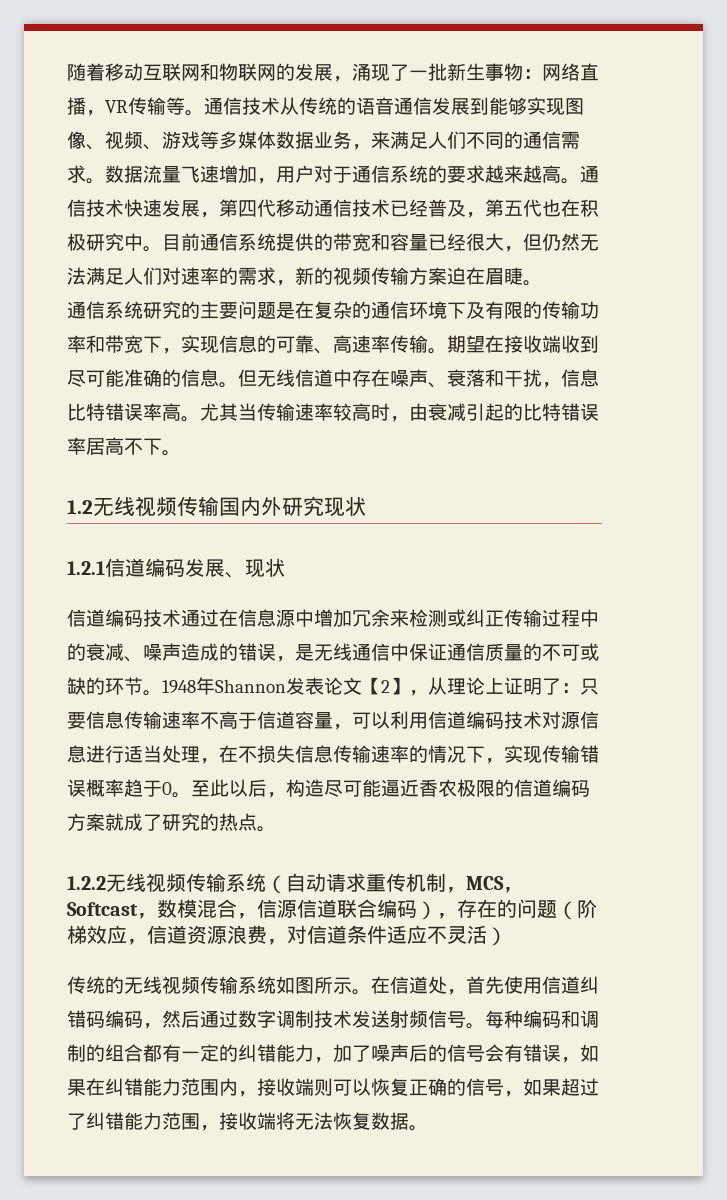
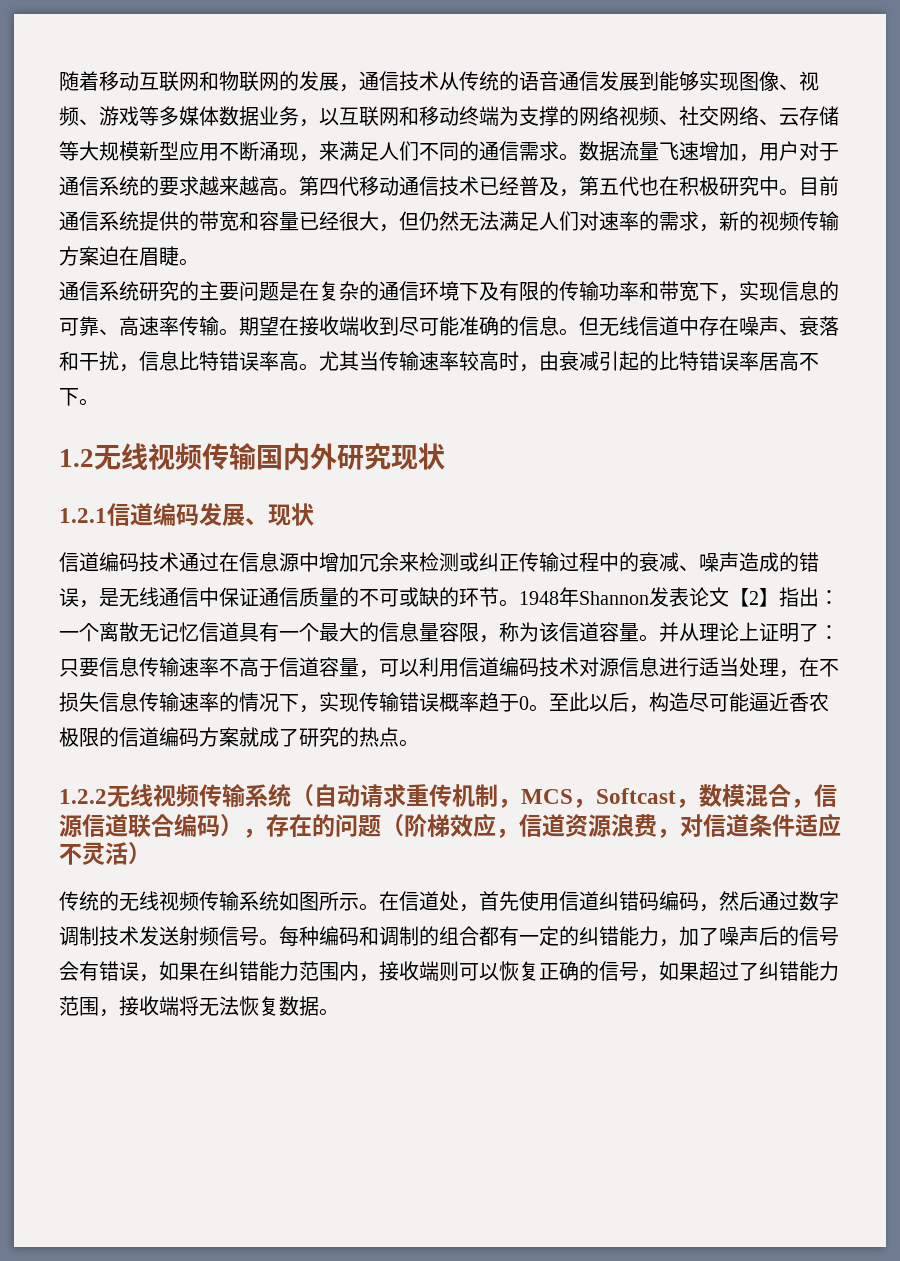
[352,63,599,81] [67,97,204,116] 涌现了一批新生事物：网络直播，VR传输等。 -> (359, 88) none
(371, 147) none -> [319,106,839,127] [59,141,319,162] 以互联网和移动终端为支撑的网络视频、社交网络、云存储等大规模新型应用不断涌现，
[580,166,599,183] [67,199,219,218] 通信技术快速发展， -> (299, 192) none
[409,690,428,696] ， -> [779,587,839,607] [59,622,679,643] 指出：一个离散无记忆信道具有一个最大的信息量容限，称为该信道容量。并

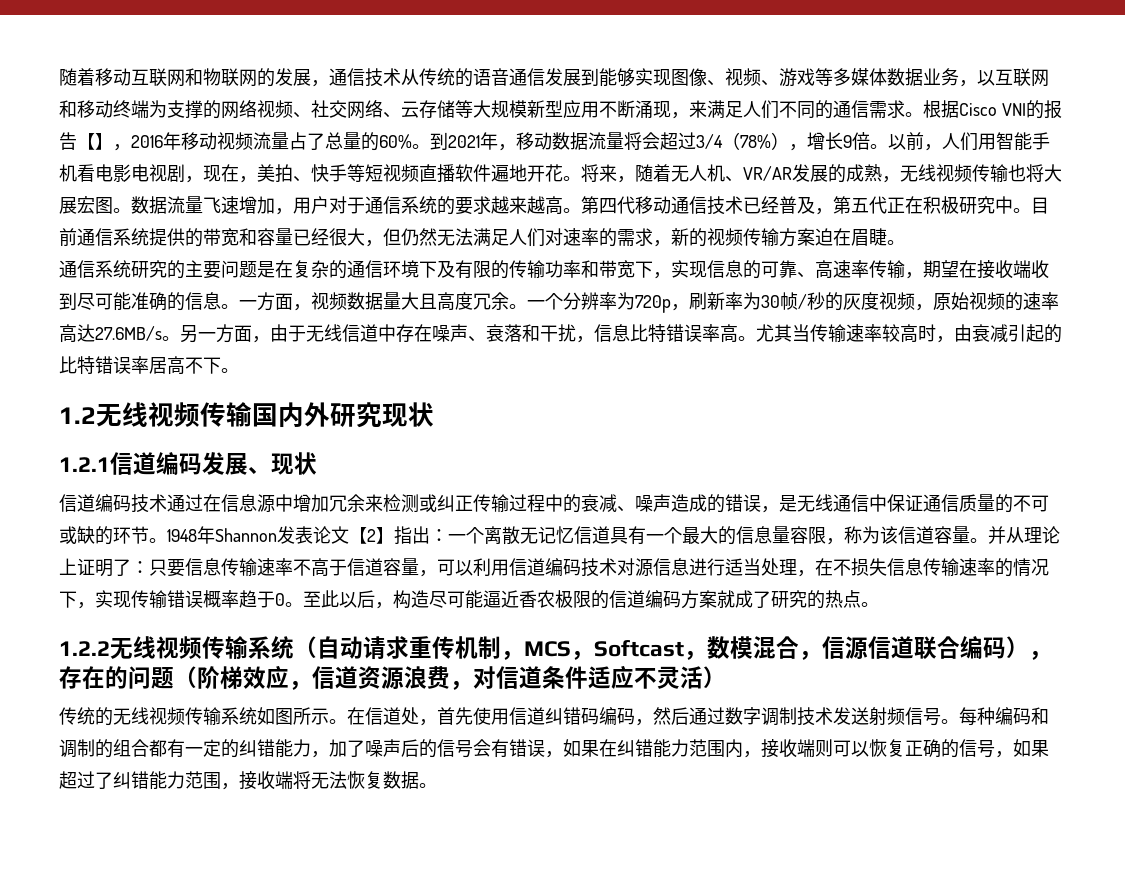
(579, 157) none -> [923,100,1062,119] [59,132,1050,151] [59,164,1062,183] [59,196,131,214] 根据Cisco VNI的报告【】，2016年移动视频流量占了总量的60%。到2021年，移动数据流量将会超过3/4（78%），增长9倍。以前，人们用智能手机看电影电视剧，现在，美拍、快手等短视频直播软件遍地开花。将来，随着无人机、VR/AR发展的成熟，无线视频传输也将大展宏图。
[639,176,659,196] 也 -> [887,197,905,213] 正
[219,328,239,336] 。 -> [905,272,923,279] ，
[579,316,599,336] 但 -> [239,292,1059,313] [59,324,306,343] 一方面，视频数据量大且高度冗余。一个分辨率为720p，刷新率为30帧/秒的灰度视频，原始视频的速率高达27.6MB/s。另一方面，由于

